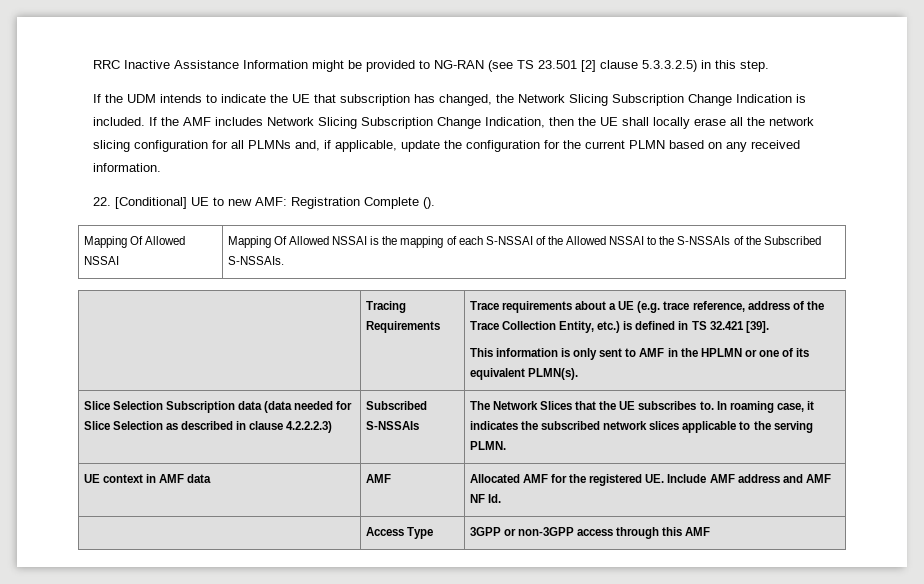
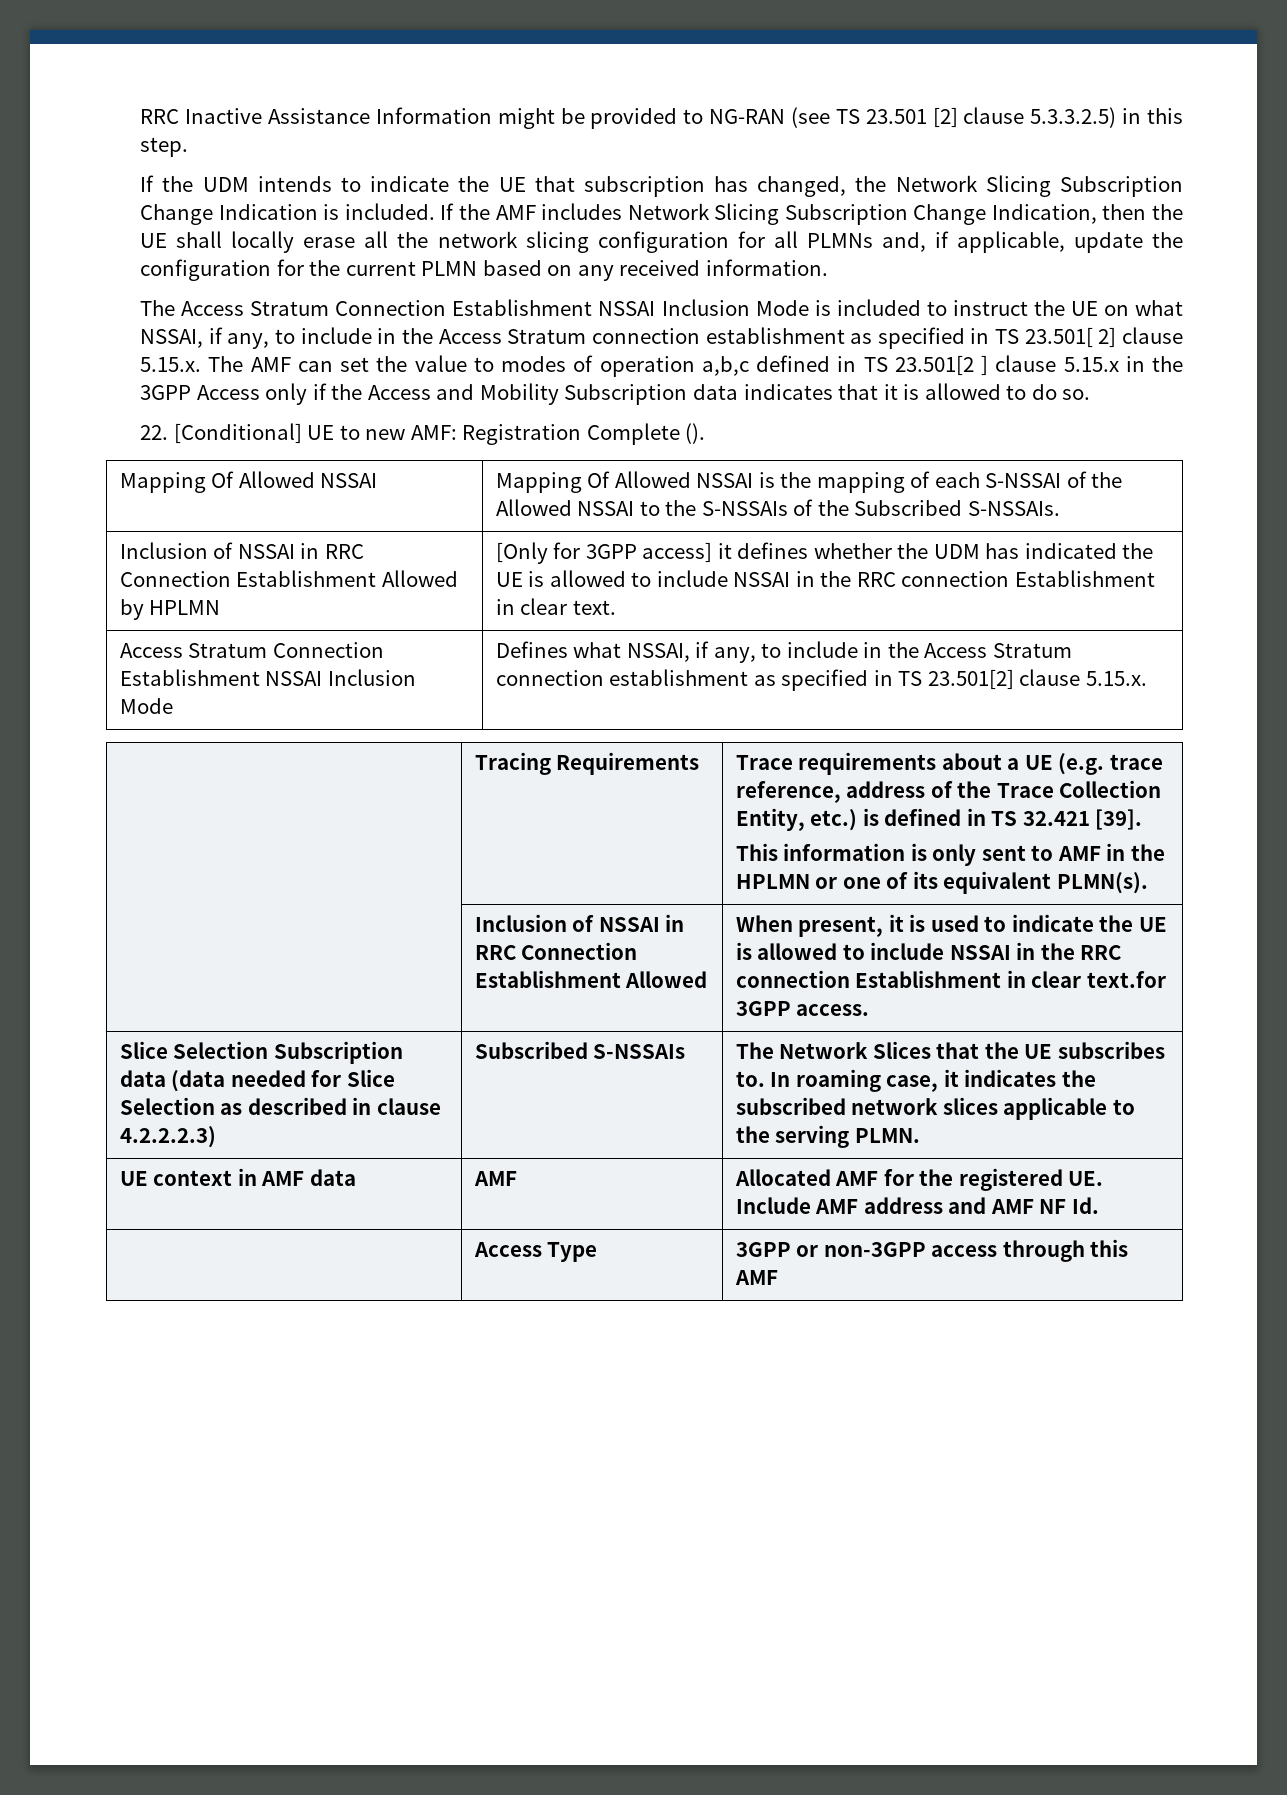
(162, 167) none -> [140,299,1183,316] [140,327,1183,349] [140,355,1184,377] [140,383,1091,405] // The Access Stratum Connection Establishment NSSAI Inclusion Mode is included to instruct the UE on what NSSAI, if any, to include in the Access Stratum connection establishment as specified in TS 23.501[ 2] clause 5.15.x. The AMF can set the value to modes of operation a,b,c defined in TS 23.501[2 ] clause 5.15.x in the 3GPP Access only if the Access and Mobility Subscription data indicates that it is allowed to do so.
(284, 260) none -> [119,542,364,559] [119,570,458,587] [119,599,221,620] [495,542,1154,564] [495,570,1155,587] [495,598,616,615] [119,642,384,658] [119,669,416,686] [119,698,173,714] [495,641,1072,663] [495,669,1147,691] // Inclusion of NSSAI in RRC Connection Establishment Allowed by HPLMN | [Only for 3GPP access] it defines whether the UDM has indicated the UE is allowed to include NSSAI in the RRC connection Establishment in clear text. // Access Stratum Connection Establishment NSSAI Inclusion Mode | Defines what NSSAI, if any, to include in the Access Stratum connection establishment as specified in TS 23.501[2] clause 5.15.x.
(578, 374) none -> [474,914,685,932] [474,942,638,960] [474,970,708,988] [735,914,1167,937] [735,942,1122,960] [735,970,1166,988] [735,1001,870,1016] // | Inclusion of NSSAI in RRC Connection Establishment Allowed | When present, it is used to indicate the UE is allowed to include NSSAI in the RRC connection Establishment in clear text.for 3GPP access.

